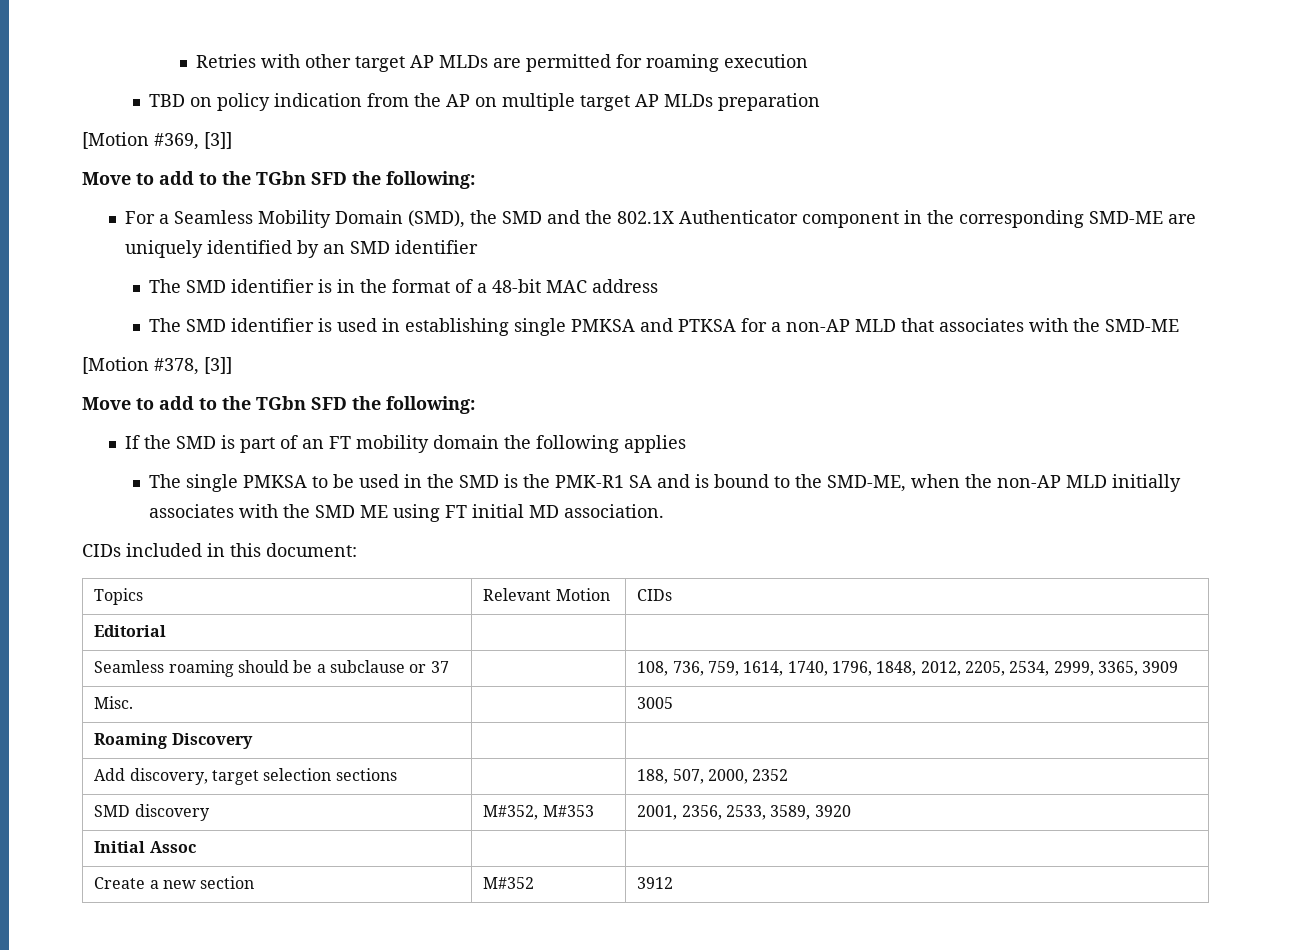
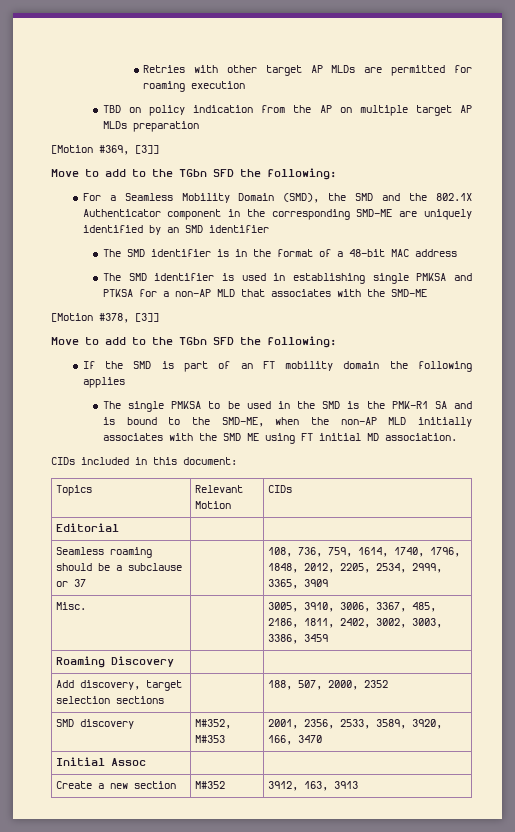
[637,697,674,709] 3005 -> [267,602,436,612] [267,618,442,628] [267,634,328,644] 3005, 3910, 3006, 3367, 485, 2186, 1811, 2402, 3002, 3003, 3386, 3459
[814,805,851,817] 3920 -> [411,719,442,729] [267,735,322,745] 3920, 166, 3470
[637,877,674,889] 3912 -> [267,781,358,791] 3912, 163, 3913

